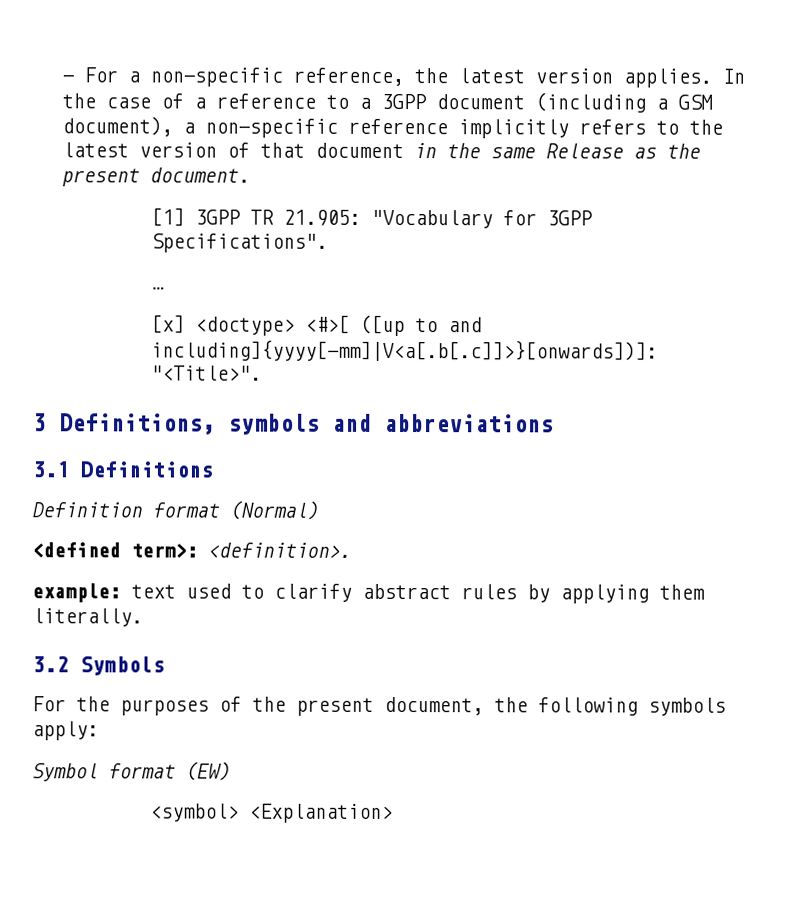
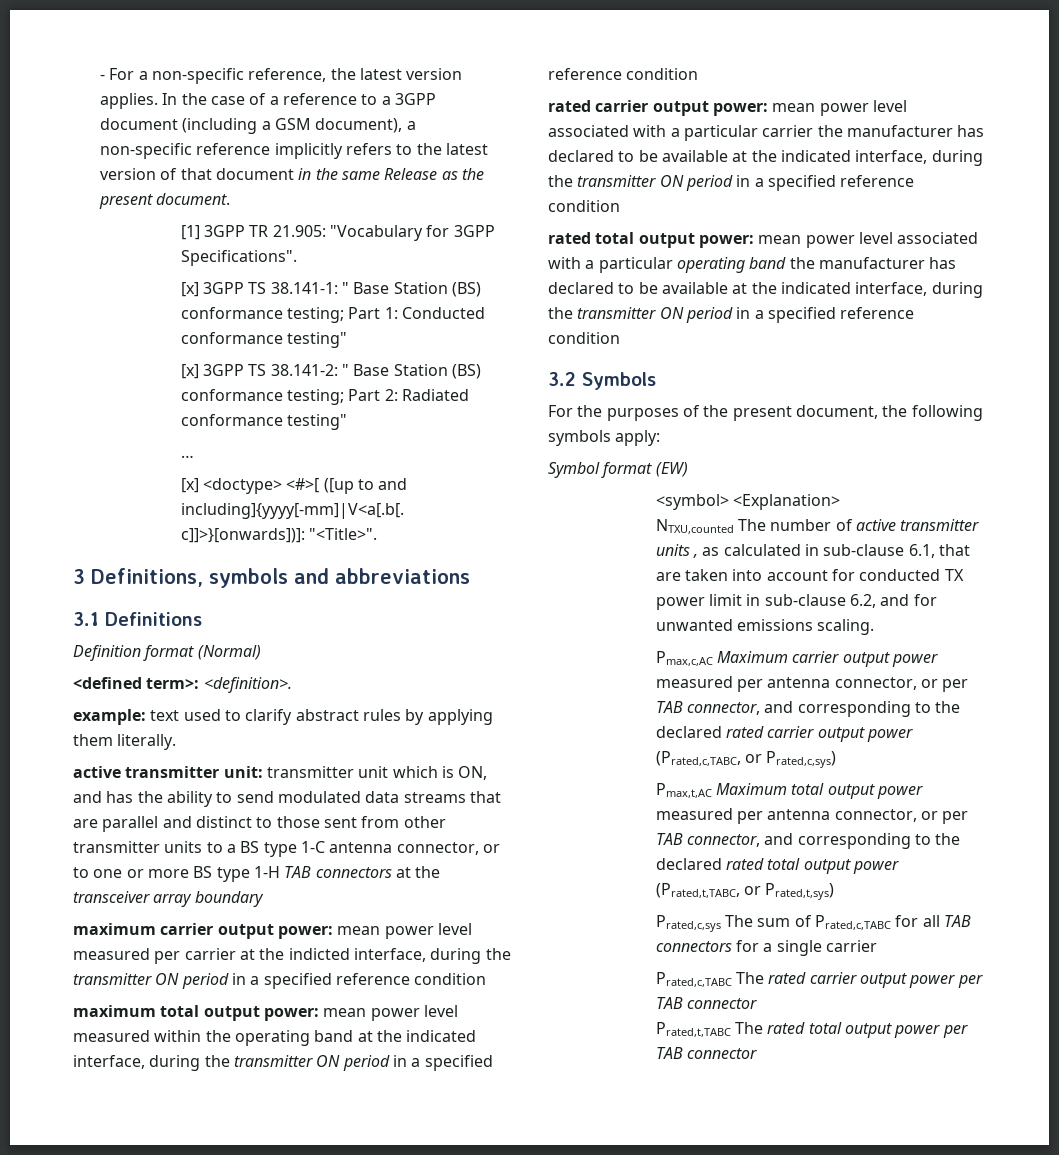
(328, 243) none -> [180,282,482,297] [180,307,486,323] [180,332,348,348] [180,364,482,379] [180,389,470,405] [180,414,348,430] // [x] 3GPP TS 38.141-1: " Base Station (BS) conformance testing; Part 1: Conducted conformance testing" // [x] 3GPP TS 38.141-2: " Base Station (BS) conformance testing; Part 2: Radiated conformance testing"
(143, 617) none -> [73,766,488,780] [73,791,501,807] [73,816,446,832] [73,841,500,857] [73,866,441,882] [73,891,264,907] [73,923,472,939] [73,948,511,964] [73,973,487,989] [73,1005,458,1021] [73,1030,477,1046] [73,1055,493,1071] [548,68,699,80] [548,100,907,116] [548,125,985,141] [548,150,983,166] [548,175,915,191] [548,200,620,212] [548,232,979,248] [548,257,957,273] [548,282,983,298] [548,307,915,323] [548,332,620,344] // active transmitter unit: transmitter unit which is ON, and has the ability to send modulated data streams that are parallel and distinct to those sent from other transmitter units to a BS type 1-C antenna connector, or to one or more BS type 1-H TAB connectors at the transceiver array boundary // maximum carrier output power: mean power level measured per carrier at the indicted interface, during the transmitter ON period in a specified reference condition // maximum total output power: mean power level measured within the operating band at the indicated interface, during the transmitter ON period in a specified reference condition // rated carrier output power: mean power level associated with a particular carrier the manufacturer has declared to be available at the indicated interface, during the transmitter ON period in a specified reference condition // rated total output power: mean power level associated with a particular operating band the manufacturer has declared to be available at the indicated interface, during the transmitter ON period in a specified reference condition
(393, 813) none -> [655,519,980,534] [655,544,971,558] [655,569,964,581] [655,594,937,610] [655,619,875,635] [655,651,939,667] [655,676,969,692] [655,701,961,717] [655,726,914,742] [655,751,837,768] [655,783,924,799] [655,808,969,824] [655,833,961,849] [655,858,900,874] [655,883,835,900] [655,915,972,932] [655,940,878,956] [655,972,983,988] [655,997,758,1009] [655,1022,968,1038] [655,1047,758,1059] // NTXU,counted The number of active transmitter units , as calculated in sub-clause 6.1, that are taken into account for conducted TX power limit in sub-clause 6.2, and for unwanted emissions scaling. // Pmax,c,AC Maximum carrier output power measured per antenna connector, or per TAB connector, and corresponding to the declared rated carrier output power (Prated,c,TABC, or Prated,c,sys) // Pmax,t,AC Maximum total output power measured per antenna connector, or per TAB connector, and corresponding to the declared rated total output power (Prated,t,TABC, or Prated,t,sys) // Prated,c,sys The sum of Prated,c,TABC for all TAB connectors for a single carrier // Prated,c,TABC The rated carrier output power per TAB connector // Prated,t,TABC The rated total output power per TAB connector

